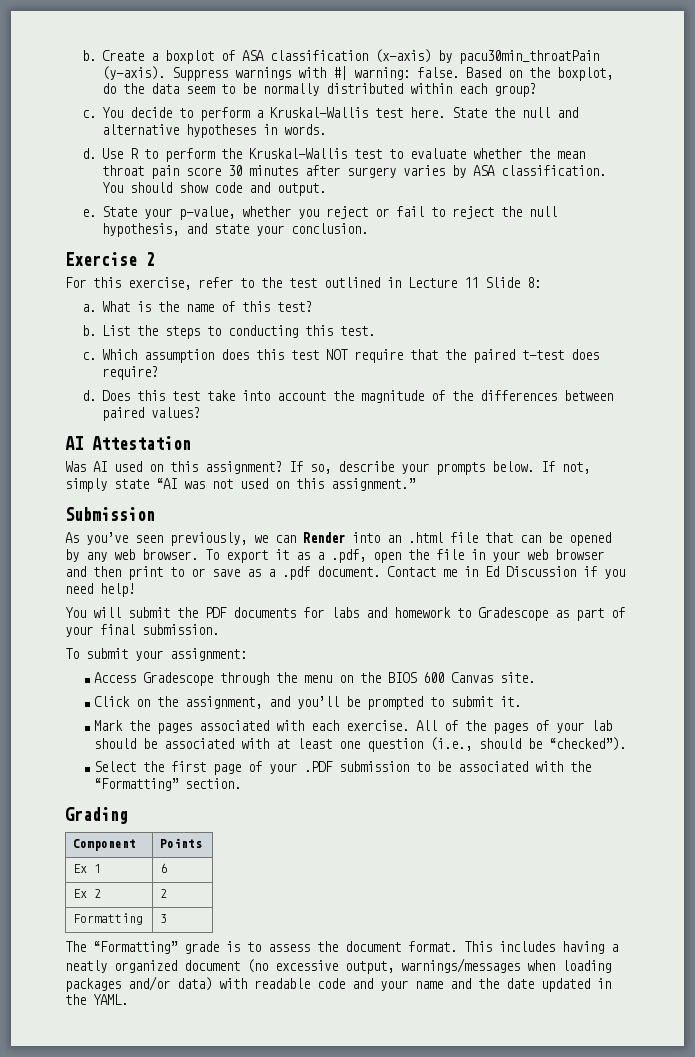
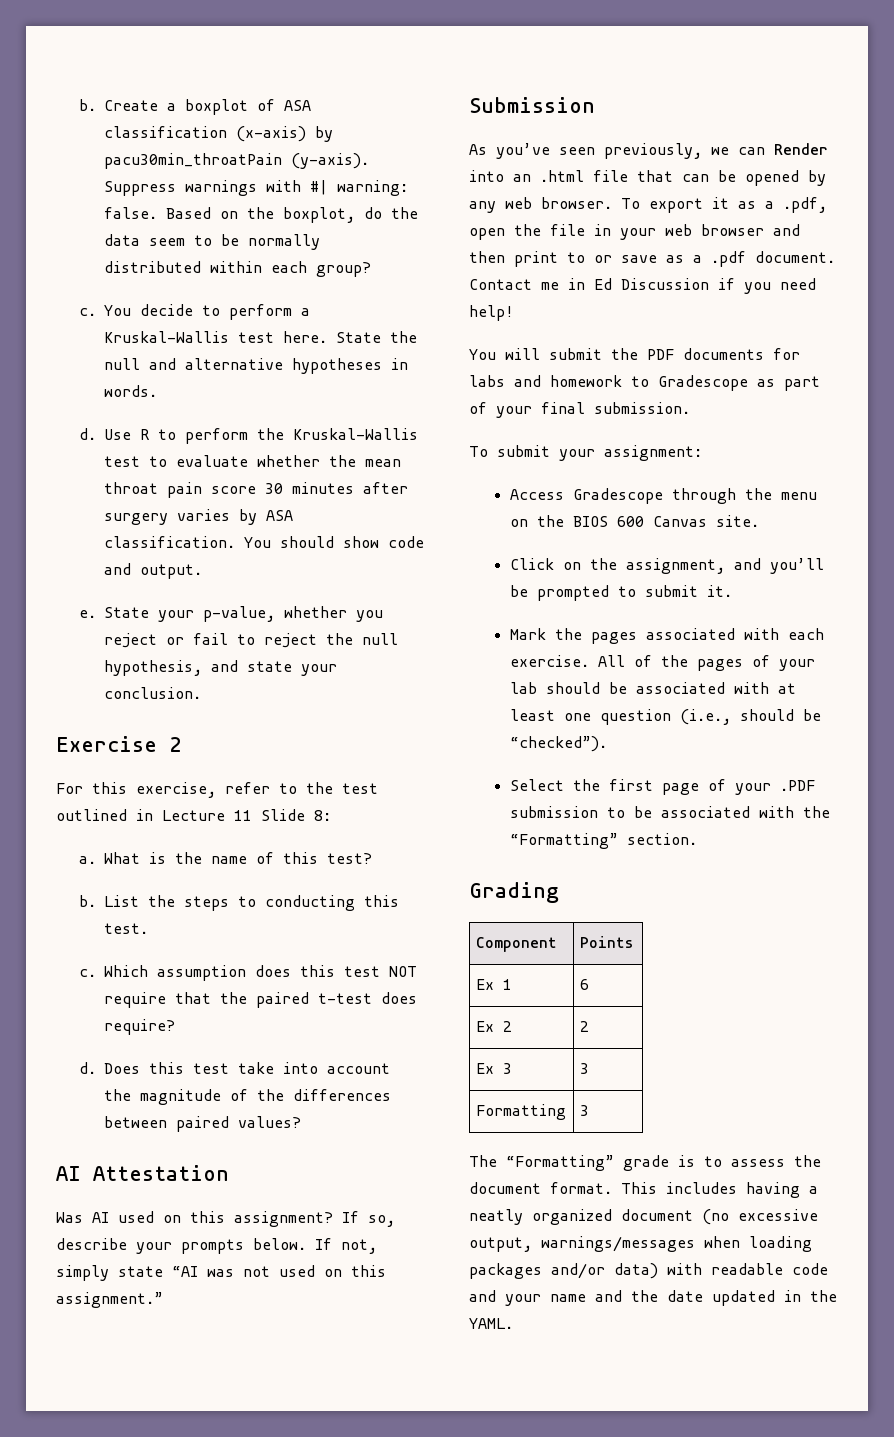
(168, 893) none -> [475,1063,512,1074] [579,1063,589,1074] // Ex 3 | 3

